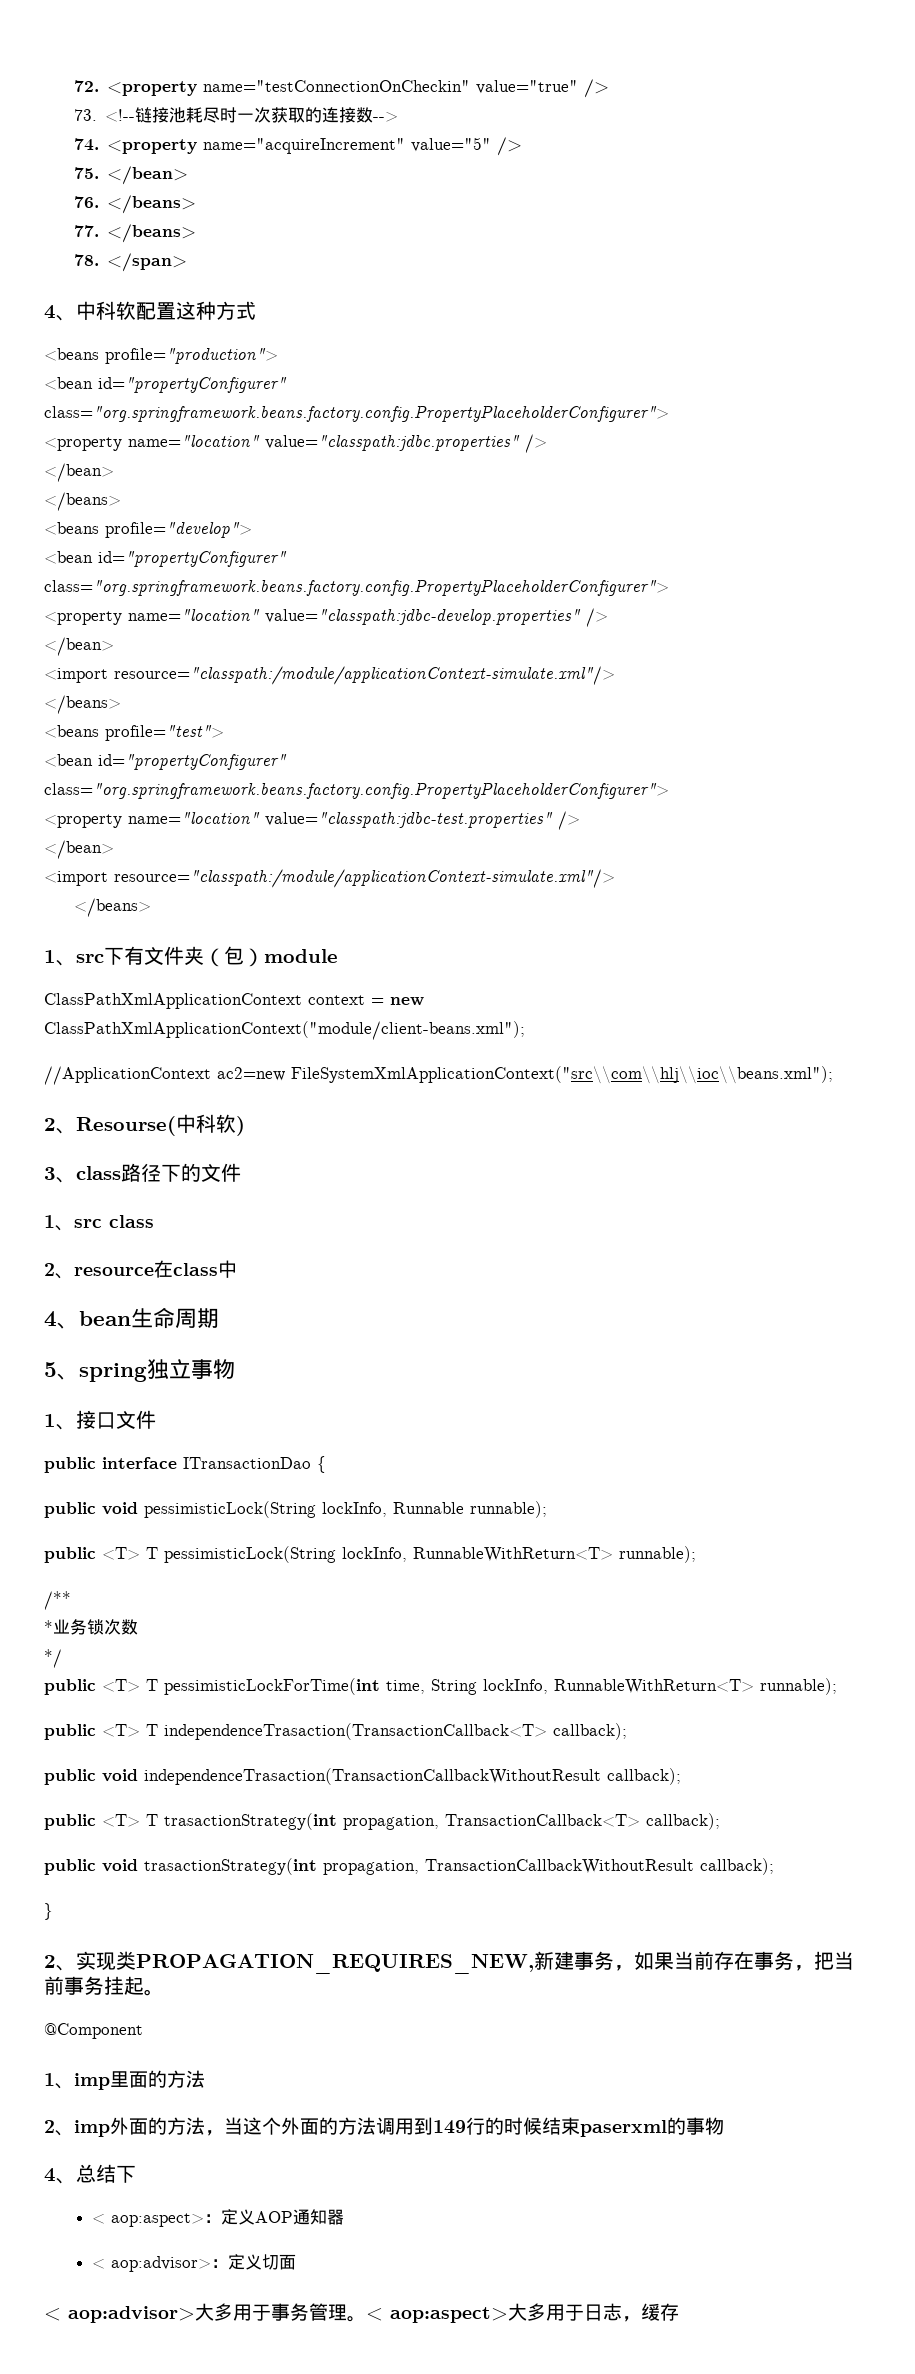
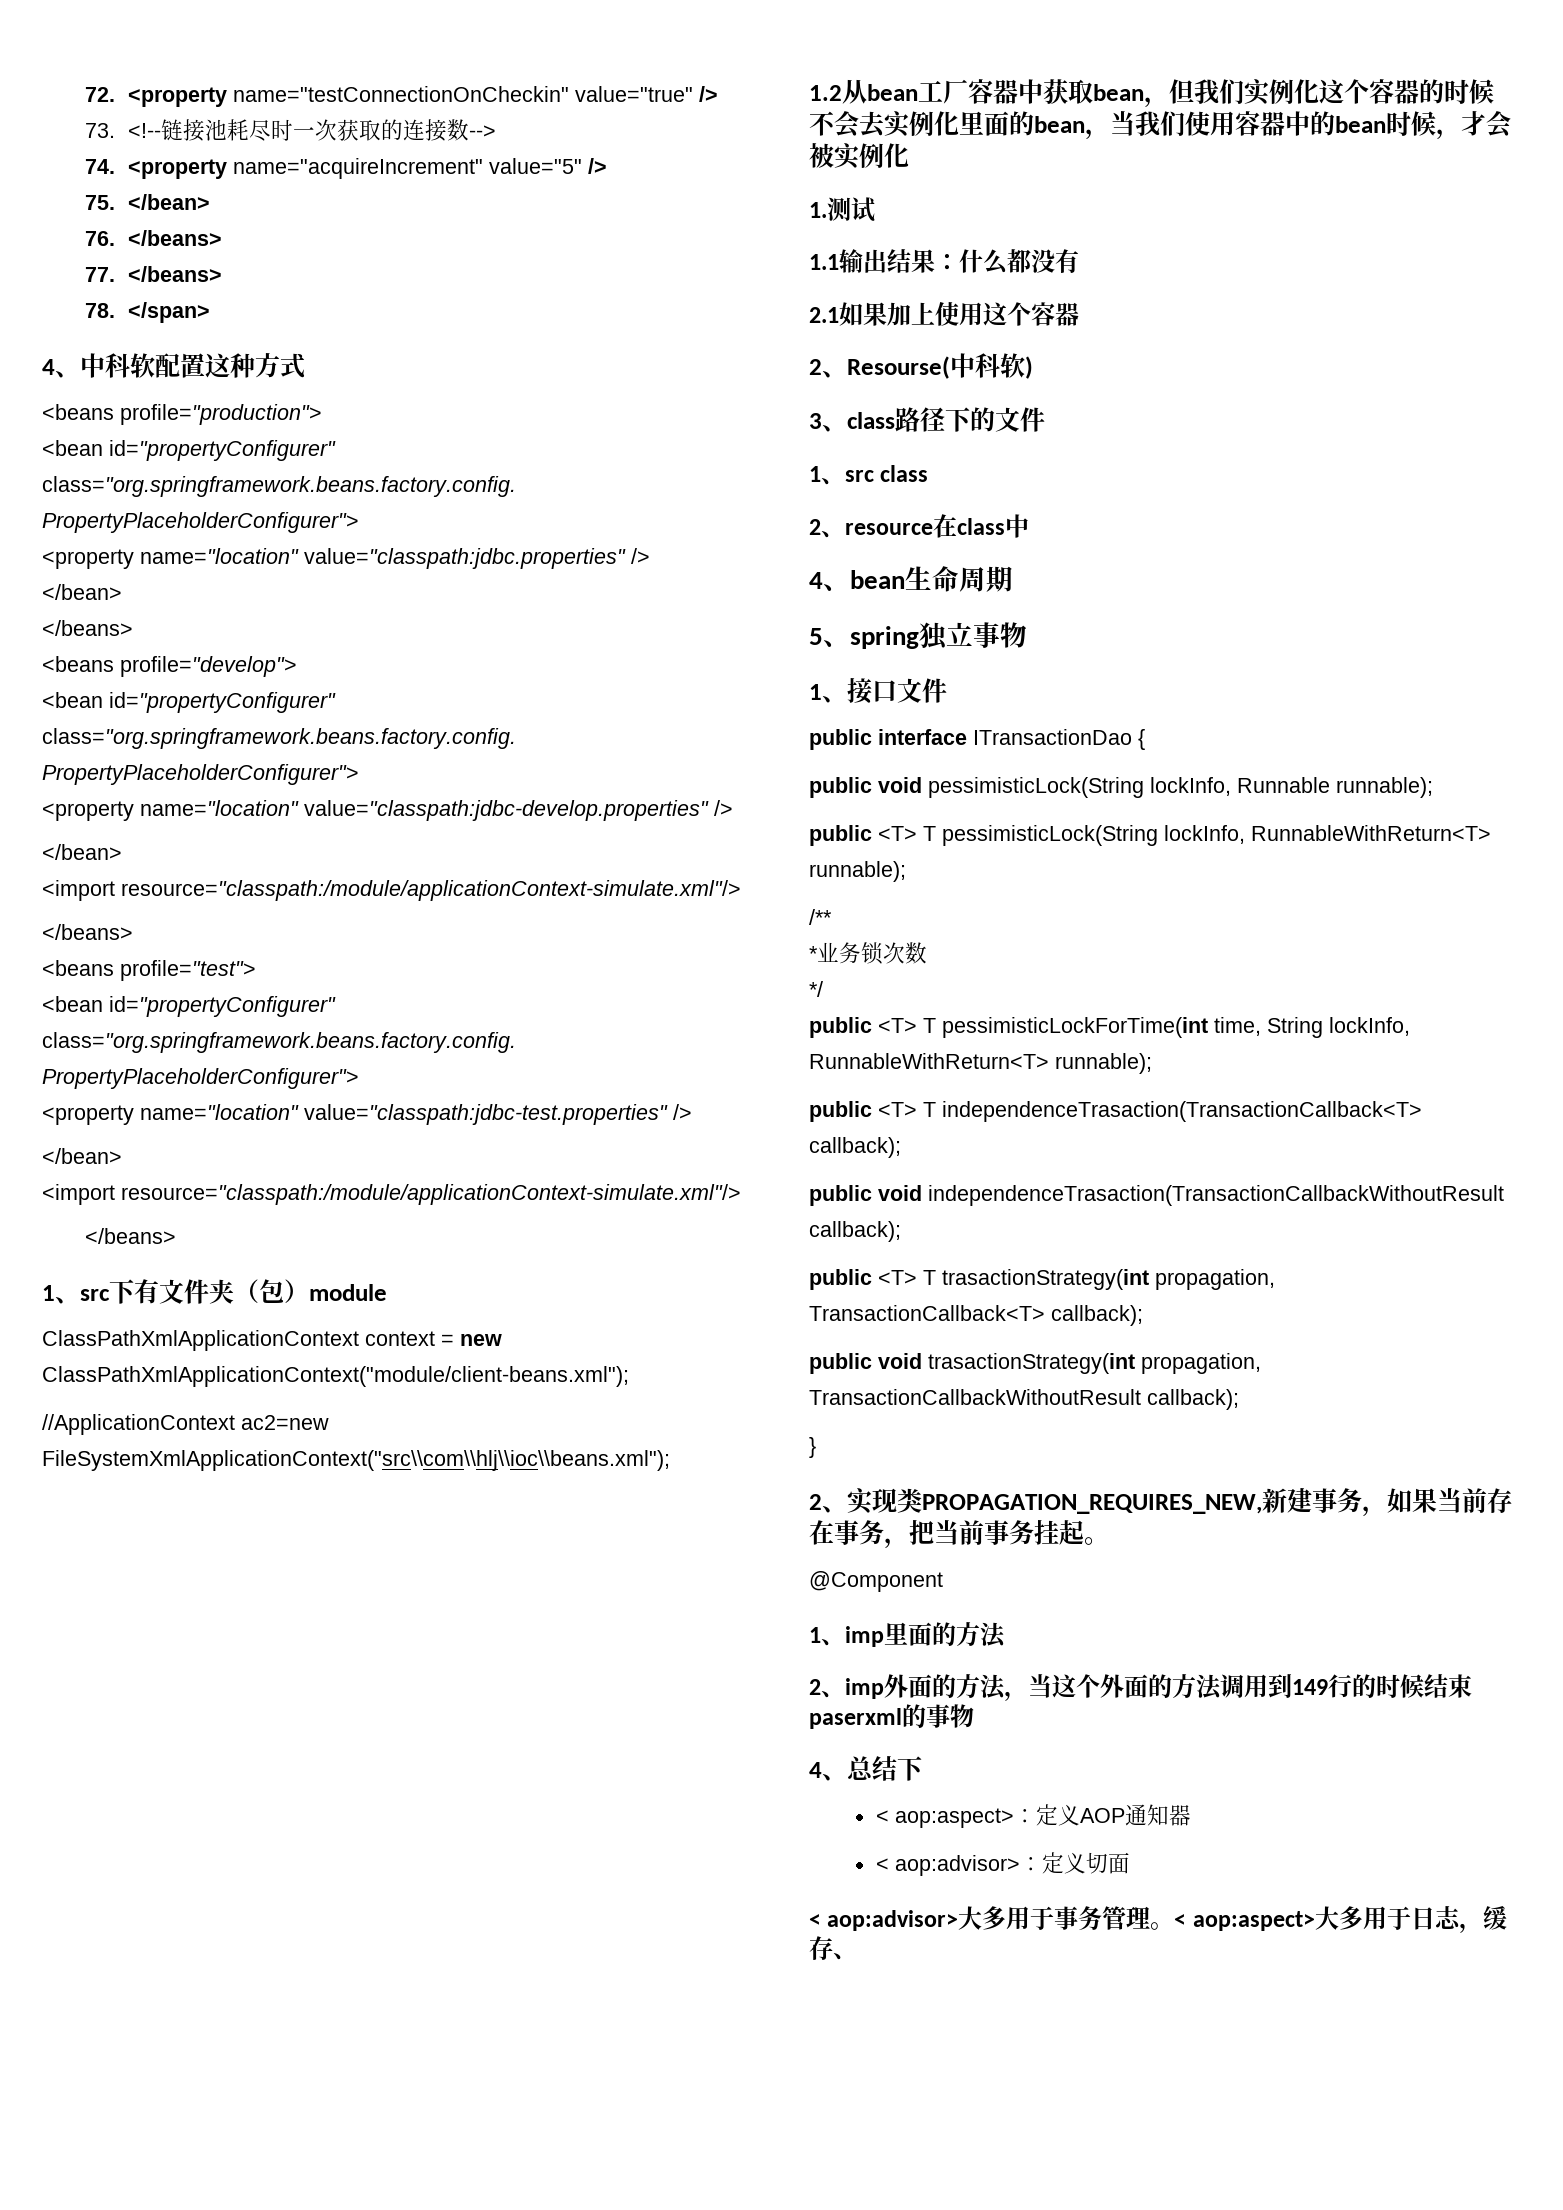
(833, 1075) none -> [809,79,1494,108] [809,111,1511,140] [809,143,909,169] [809,197,875,222] [809,249,1079,275] [809,301,1079,326] // 1.2从bean工厂容器中获取bean，但我们实例化这个容器的时候不会去实例化里面的bean，当我们使用容器中的bean时候，才会被实例化 // 1.测试 // 1.1输出结果：什么都没有 // 2.1如果加上使用这个容器
(679, 2312) none -> [833,1953,857,1960] 、

